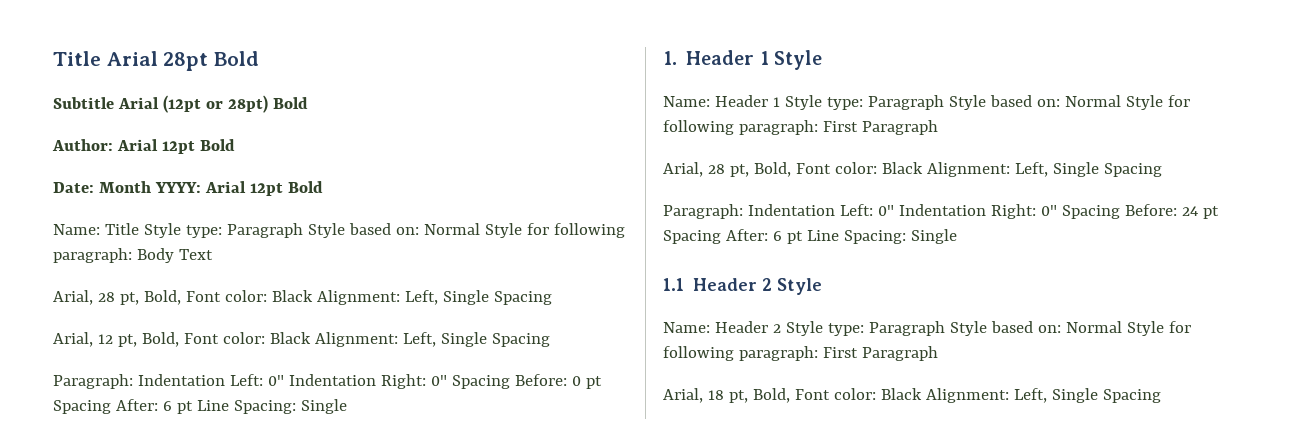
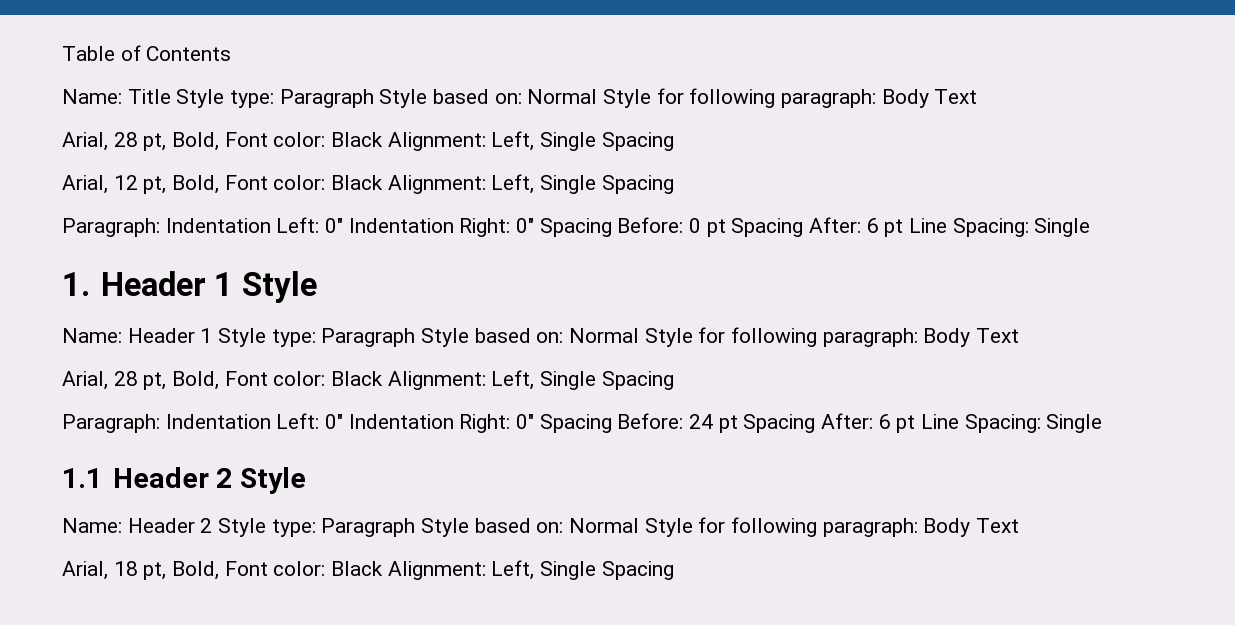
[53,51,260,71] [53,95,308,113] [52,139,235,154] [53,181,323,196] Title Arial 28pt Bold // Subtitle Arial (12pt or 28pt) Bold // Author: Arial 12pt Bold // Date: Month YYYY: Arial 12pt Bold -> [62,45,232,61] Table of Contents
[822,120,938,135] First Paragraph -> [923,328,1020,347] Body Text
[822,346,938,361] First Paragraph -> [923,518,1020,537] Body Text

